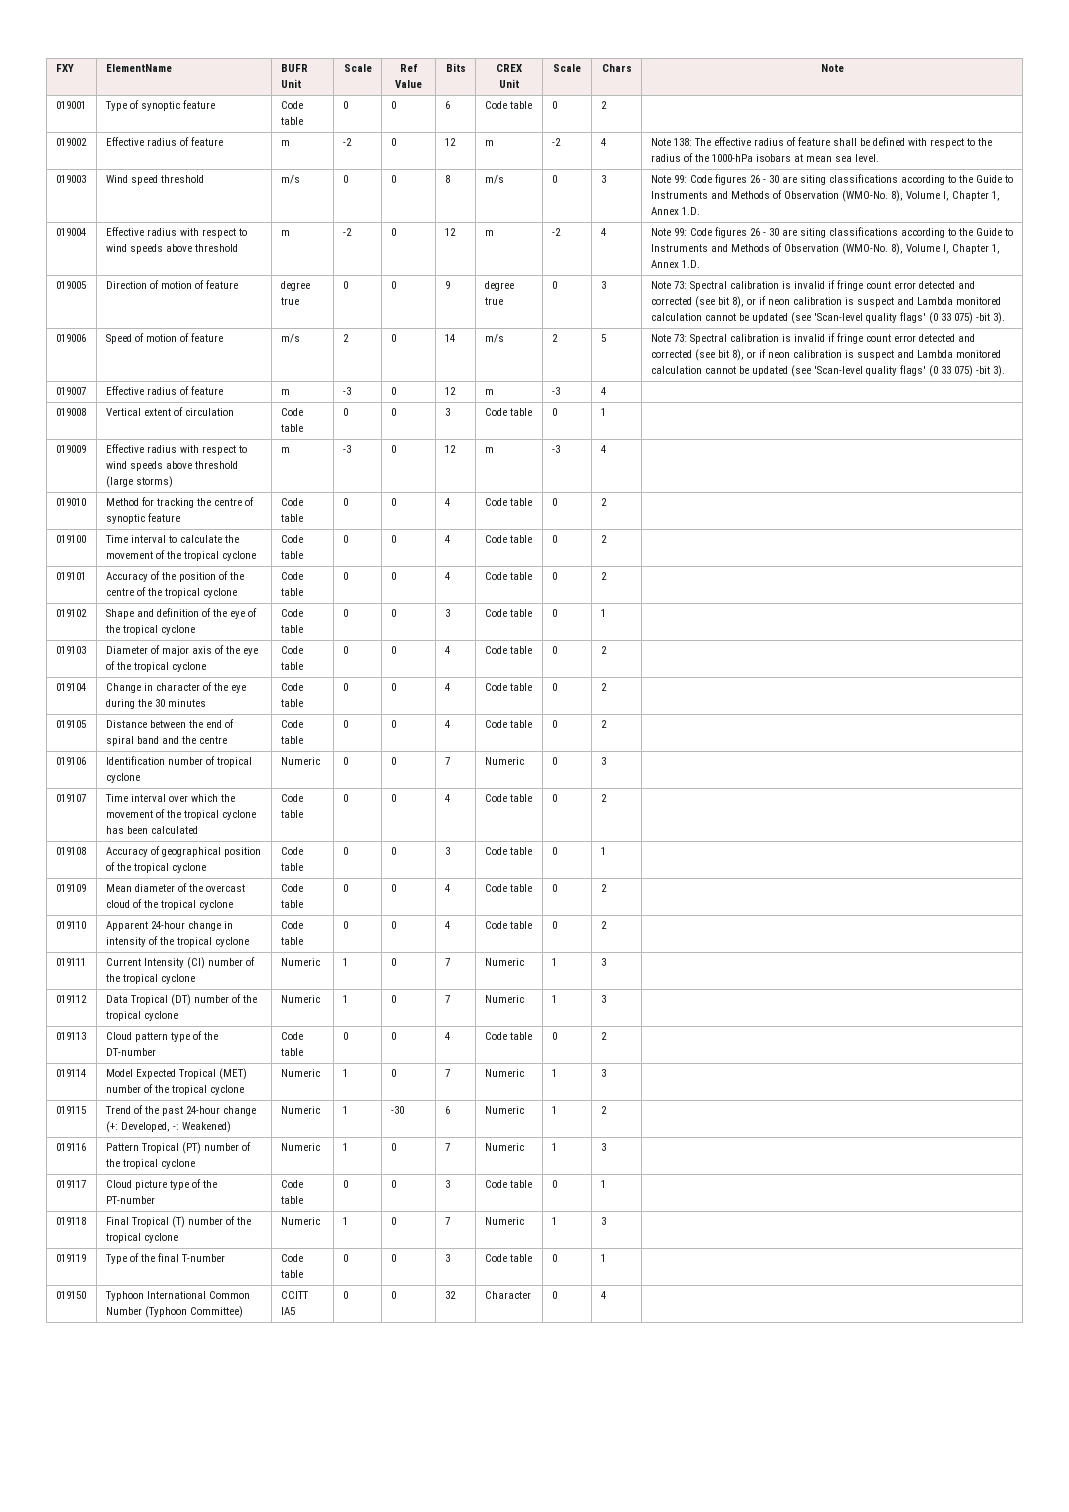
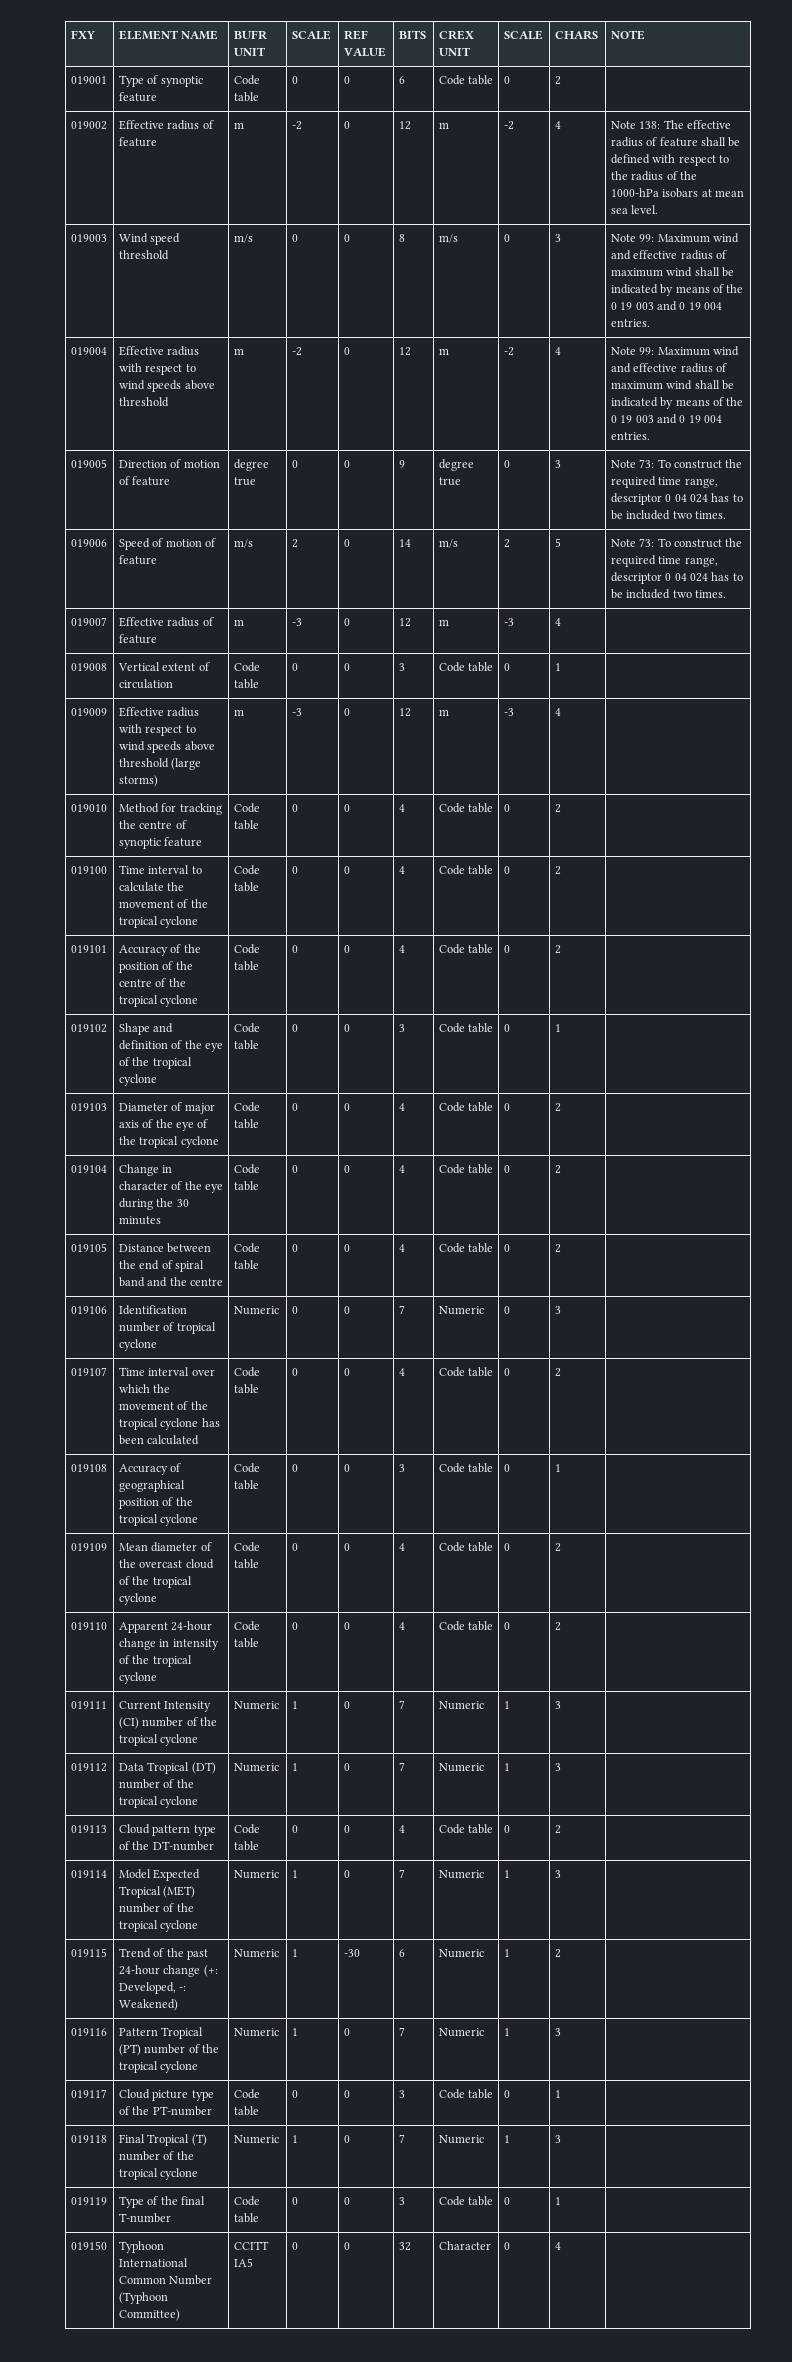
[105,64,172,72] ElementName -> [118,30,219,40] ELEMENT NAME
[280,79,302,88] [343,64,372,72] [399,64,418,72] [395,80,422,88] [445,63,466,72] [496,64,522,72] [499,79,520,88] [553,64,581,72] [601,64,632,72] [820,64,844,72] Unit | Scale | Ref Value | Bits | CREX Unit | Scale | Chars | Note -> [233,47,266,56] [291,30,331,40] [343,30,368,40] [343,47,386,57] [398,30,426,39] [438,30,474,40] [438,47,471,56] [503,30,543,40] [554,30,598,40] [610,30,645,40] UNIT | SCALE | REF VALUE | BITS | CREX UNIT | SCALE | CHARS | NOTE
[689,174,1013,185] [650,190,1000,202] [650,207,700,215] Code figures 26 - 30 are siting classifications according to the Guide to Instruments and Methods of Observation (WMO-No. 8), Volume I, Chapter 1, Annex 1.D. -> [657,233,739,243] [610,250,727,260] [610,267,734,277] [610,284,744,296] [610,301,723,311] [610,319,650,327] Maximum wind and effective radius of maximum wind shall be indicated by means of the 0 19 003 and 0 19 004 entries.
[689,227,1013,238] [650,243,1000,255] [650,260,700,268] Code figures 26 - 30 are siting classifications according to the Guide to Instruments and Methods of Observation (WMO-No. 8), Volume I, Chapter 1, Annex 1.D. -> [657,346,739,356] [610,363,727,373] [610,380,734,390] [610,397,744,409] [610,414,723,424] [610,432,650,440] Maximum wind and effective radius of maximum wind shall be indicated by means of the 0 19 003 and 0 19 004 entries.
[689,280,975,291] [650,296,1001,308] [650,312,1005,324] Spectral calibration is invalid if fringe count error detected and corrected (see bit 8), or if neon calibration is suspect and Lambda monitored calculation cannot be updated (see 'Scan-level quality flags' (0 33 075) -bit 3). -> [657,459,743,469] [610,476,718,488] [610,493,743,505] [610,510,726,520] To construct the required time range, descriptor 0 04 024 has to be included two times.
[689,333,975,344] [650,349,1001,361] [650,365,1005,377] Spectral calibration is invalid if fringe count error detected and corrected (see bit 8), or if neon calibration is suspect and Lambda monitored calculation cannot be updated (see 'Scan-level quality flags' (0 33 075) -bit 3). -> [657,538,743,548] [610,555,718,567] [610,572,743,584] [610,589,726,599] To construct the required time range, descriptor 0 04 024 has to be included two times.

